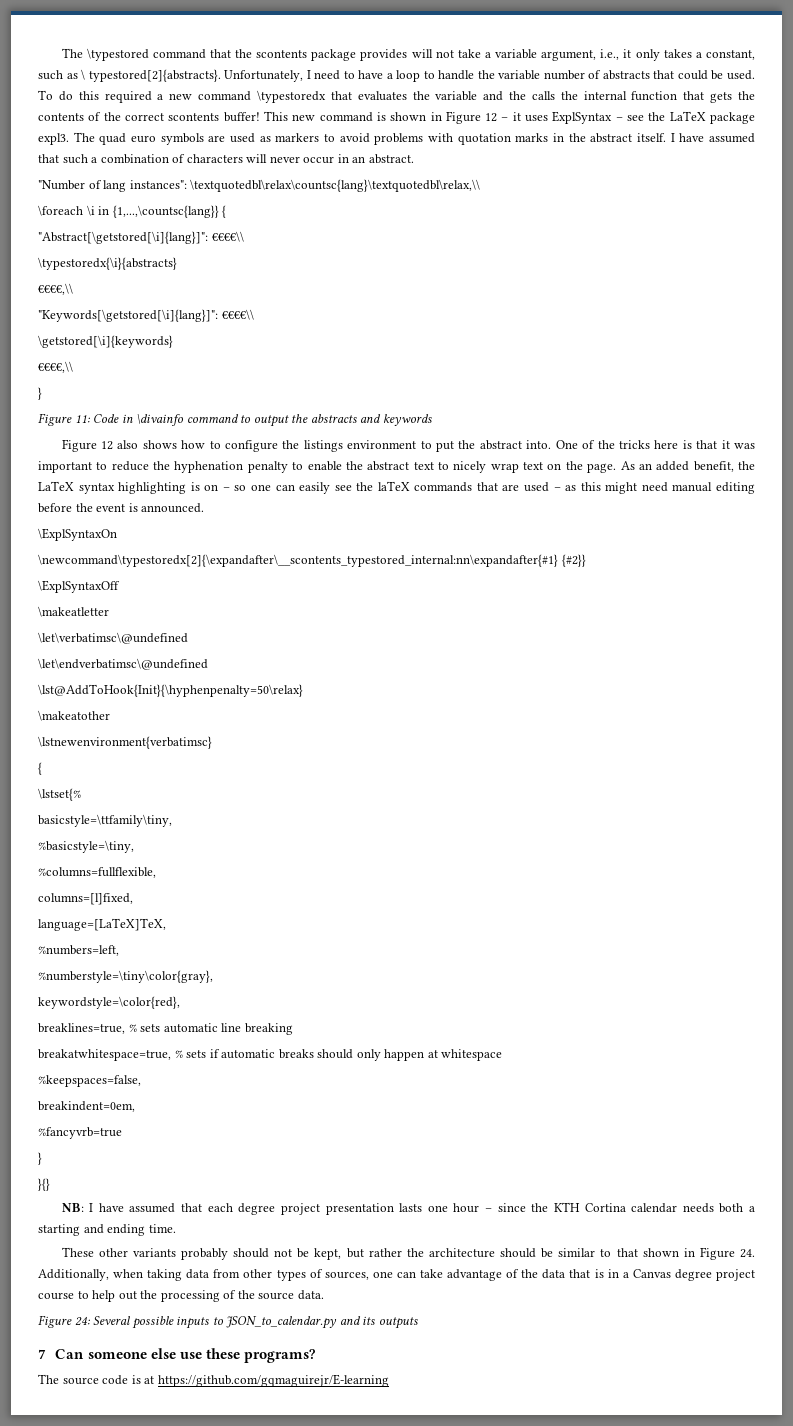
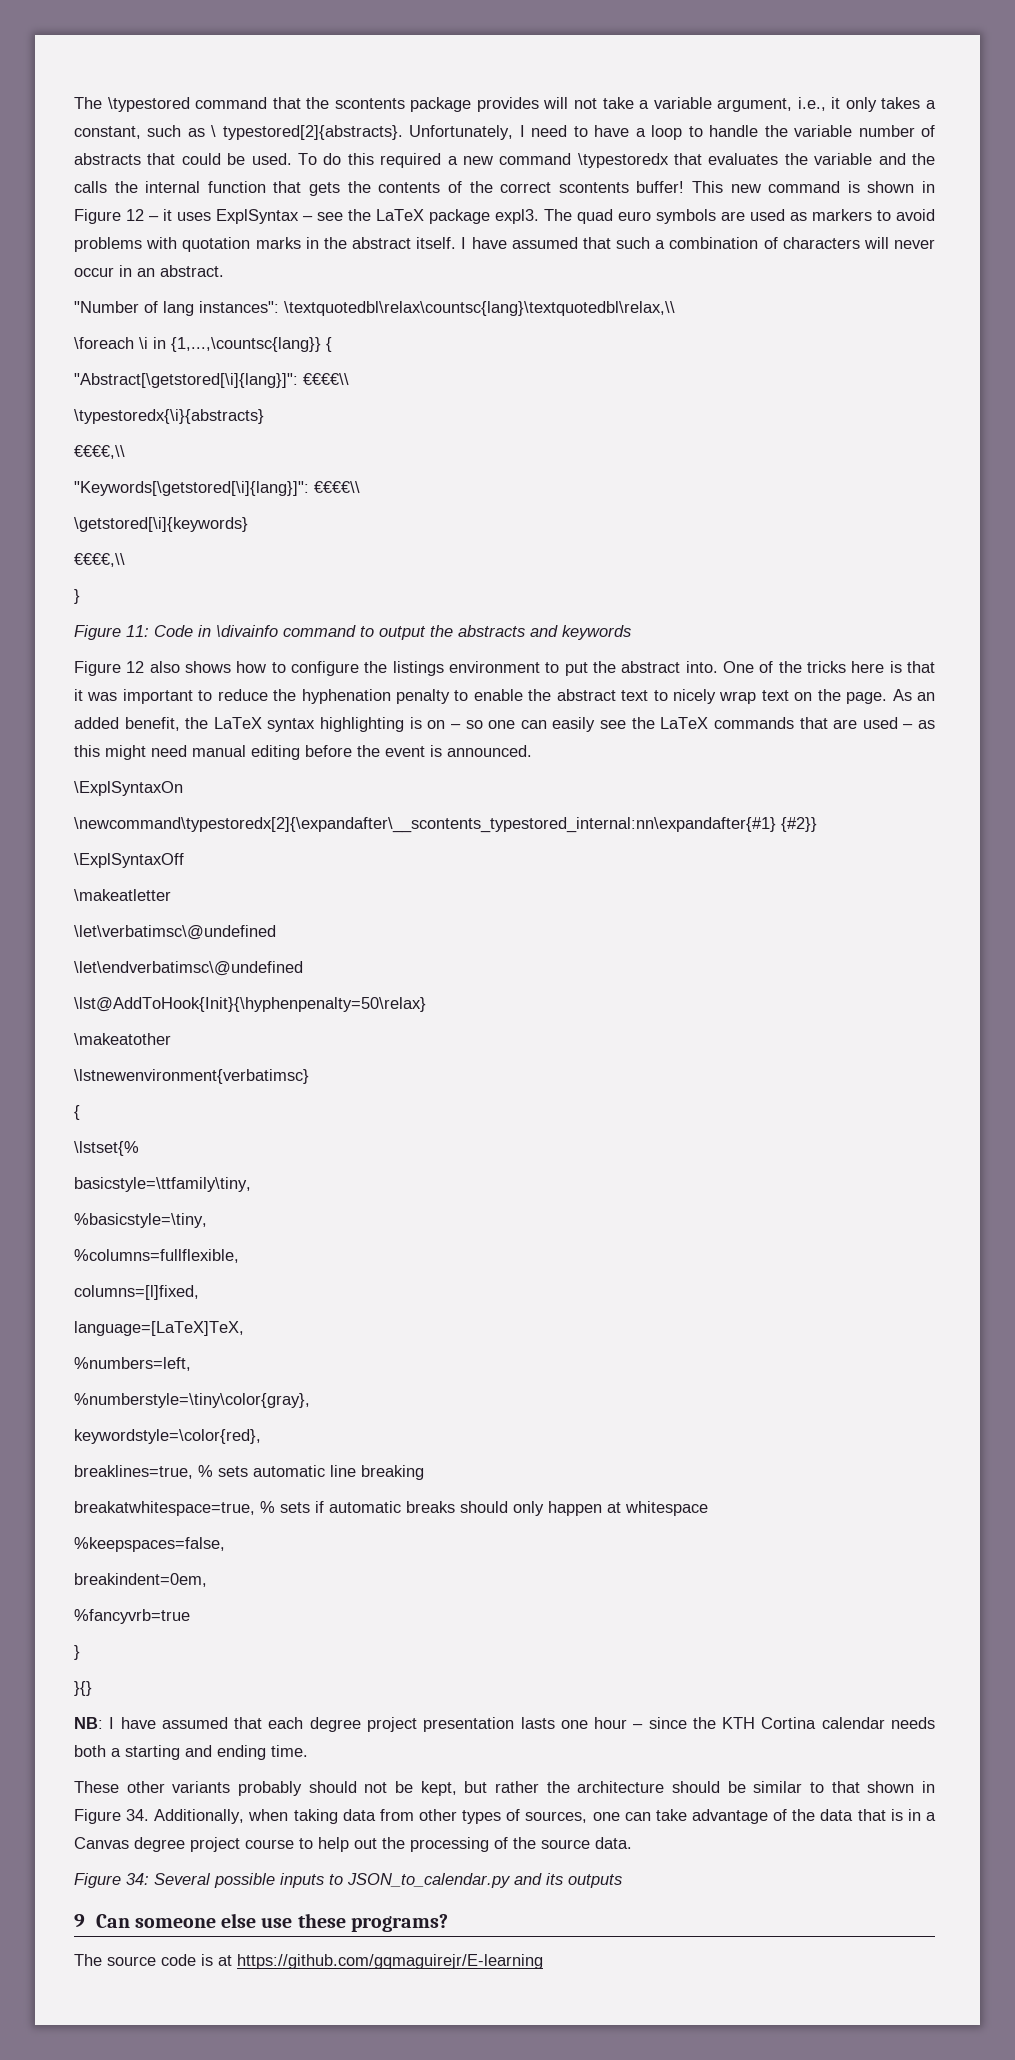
[377,481,410,491] laTeX -> [660,717,709,729] LaTeX
[739,1249,755,1258] 24. -> [126,1809,150,1821] 34.
[74,1316,91,1326] 24: -> [126,1873,149,1885] 34:
[38,1349,46,1359] 7 -> [74,1914,85,1928] 9

